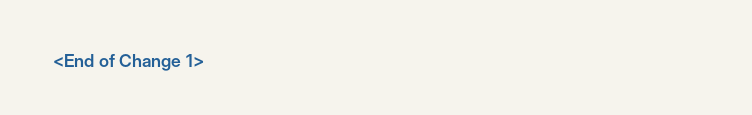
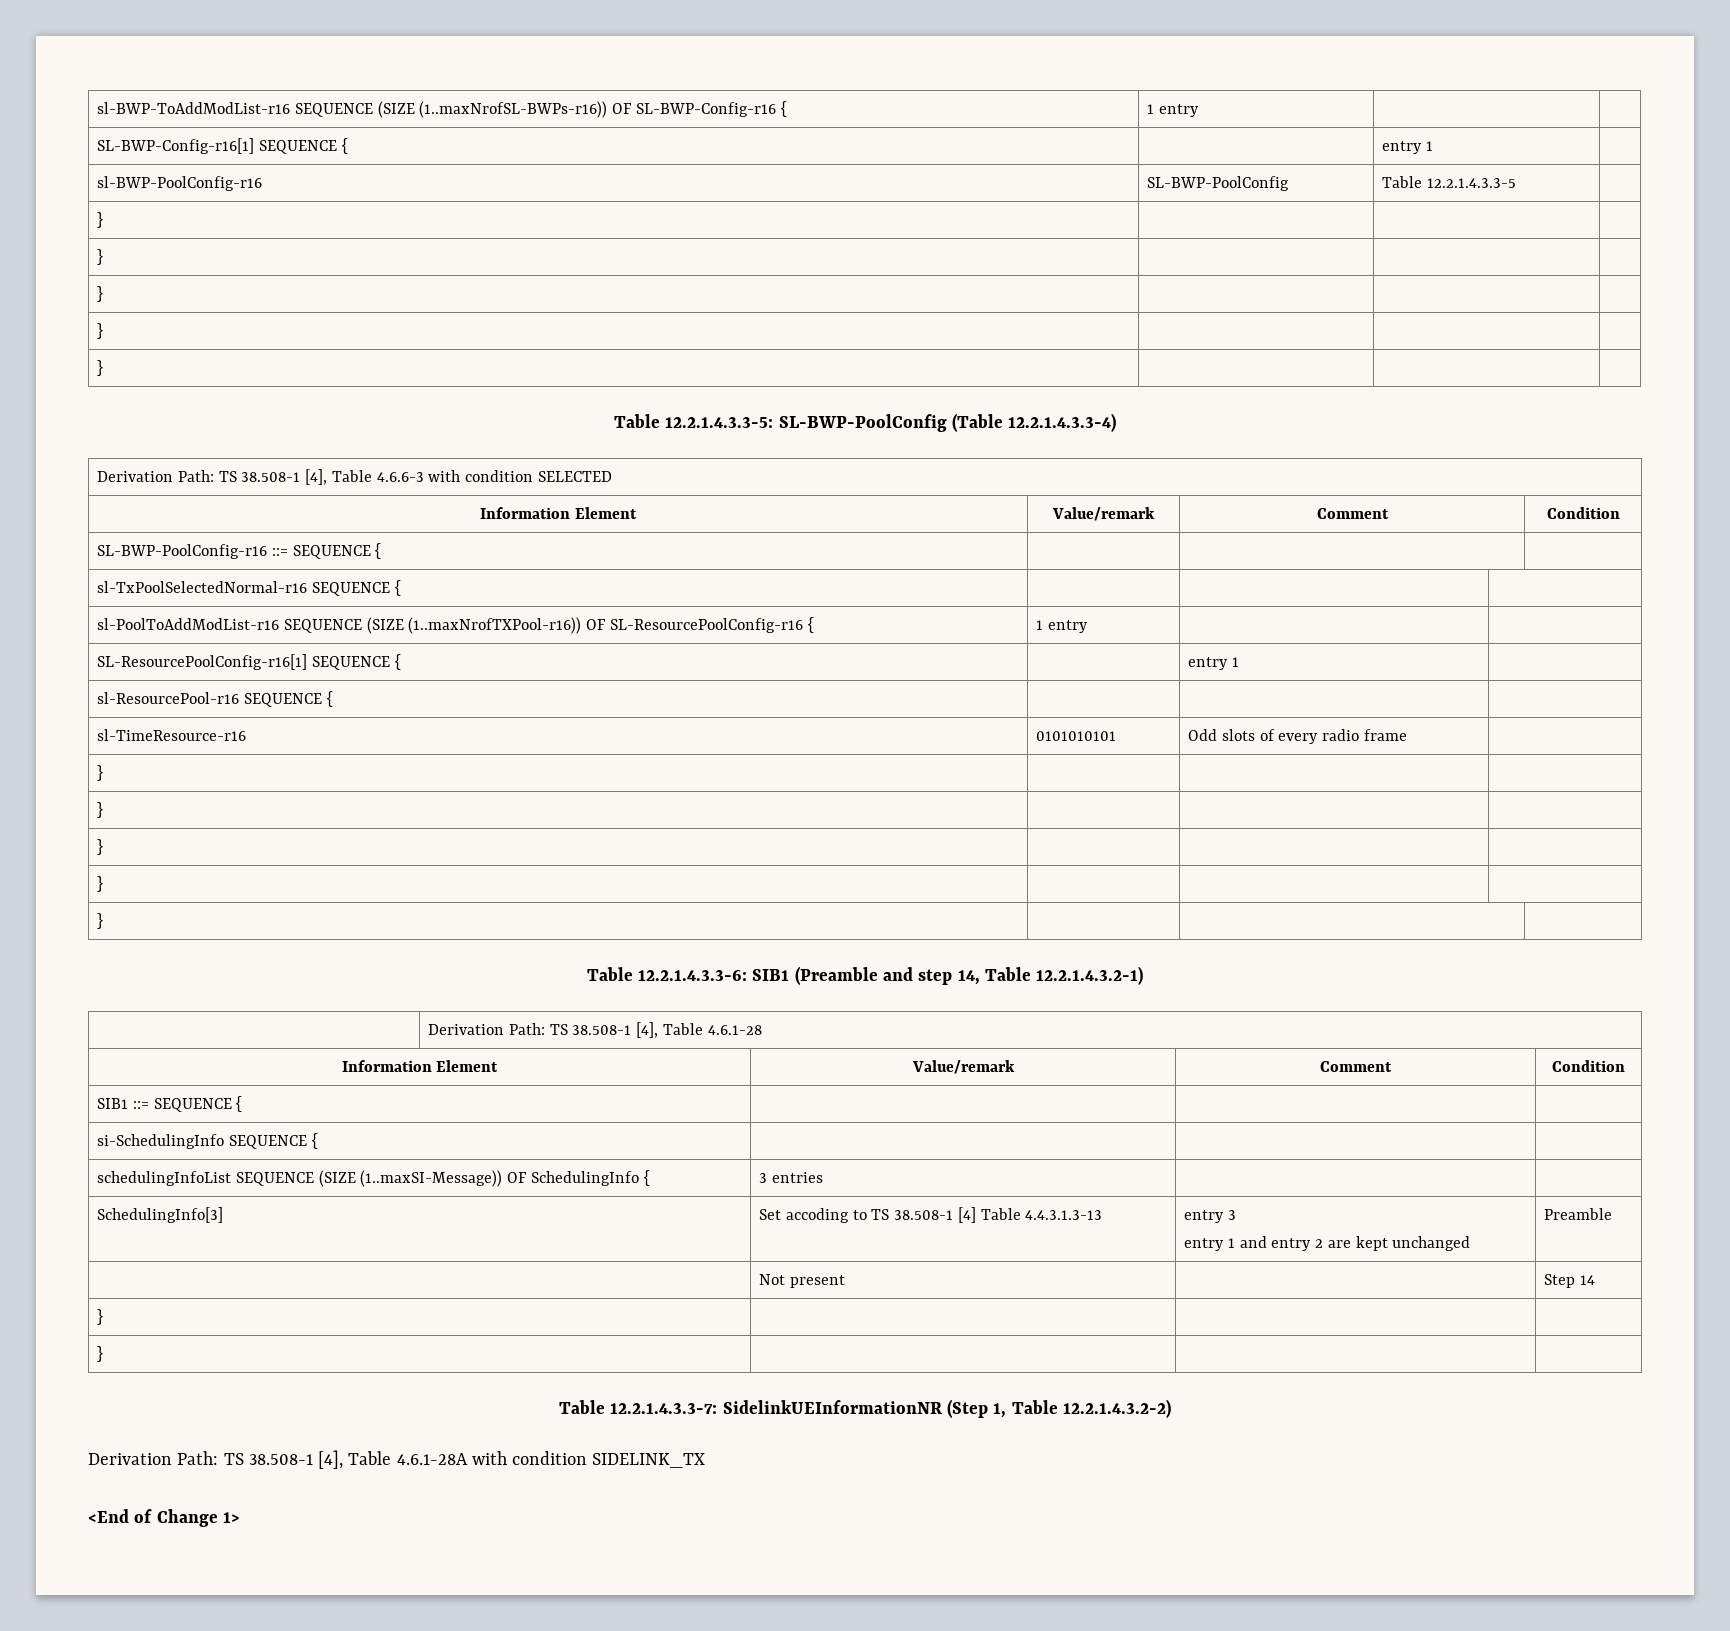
(53, 60) none -> [97,101,787,118] [1147,104,1199,117] [97,138,348,154] [1382,141,1433,154] [97,176,263,191] [1147,176,1290,191] [1382,176,1516,188] [97,212,104,228] [97,249,104,265] [97,286,104,302] [97,323,104,339] [97,360,104,376] [613,413,1117,432] [97,469,612,485] [480,507,637,519] [1052,507,1155,521] [1316,508,1389,519] [1546,507,1620,519] [97,543,382,559] [97,580,401,596] [97,617,814,634] [1036,620,1088,633] [97,654,401,670] [1188,657,1239,670] [97,691,333,707] [97,729,247,741] [1036,731,1117,741] [1188,729,1407,744] [97,765,104,781] [97,802,104,818] [97,839,104,855] [97,876,104,892] [97,913,104,929] [586,966,1144,985] [428,1022,762,1038] [341,1060,499,1072] [911,1060,1015,1074] [1320,1061,1392,1072] [1552,1060,1625,1072] [97,1096,243,1112] [97,1133,318,1149] [97,1170,650,1187] [759,1172,823,1183] [97,1207,224,1223] [759,1207,1103,1223] [1184,1210,1236,1223] [1184,1236,1471,1251] [1544,1208,1613,1220] [759,1274,845,1288] [1544,1274,1595,1288] [97,1309,104,1325] [97,1346,104,1362] [559,1399,1171,1418] [88,1450,706,1469] sl-BWP-ToAddModList-r16 SEQUENCE (SIZE (1..maxNrofSL-BWPs-r16)) OF SL-BWP-Config-r16 { | 1 entry | | // SL-BWP-Config-r16[1] SEQUENCE { | | entry 1 | // sl-BWP-PoolConfig-r16 | SL-BWP-PoolConfig | Table 12.2.1.4.3.3-5 | // } | | | // } | | | // } | | | // } | | | // } | | | // Table 12.2.1.4.3.3-5: SL-BWP-PoolConfig (Table 12.2.1.4.3.3-4) // Derivation Path: TS 38.508-1 [4], Table 4.6.6-3 with condition SELECTED // Information Element | Value/remark | Comment | Condition // SL-BWP-PoolConfig-r16 ::= SEQUENCE { | | | // sl-TxPoolSelectedNormal-r16 SEQUENCE { | | | // sl-PoolToAddModList-r16 SEQUENCE (SIZE (1..maxNrofTXPool-r16)) OF SL-ResourcePoolConfig-r16 { | 1 entry | | // SL-ResourcePoolConfig-r16[1] SEQUENCE { | | entry 1 | // sl-ResourcePool-r16 SEQUENCE { | | | // sl-TimeResource-r16 | 0101010101 | Odd slots of every radio frame | // } | | | // } | | | // } | | | // } | | | // } | | | // Table 12.2.1.4.3.3-6: SIB1 (Preamble and step 14, Table 12.2.1.4.3.2-1) // | Derivation Path: TS 38.508-1 [4], Table 4.6.1-28 // Information Element | Value/remark | Comment | Condition // SIB1 ::= SEQUENCE { | | | // si-SchedulingInfo SEQUENCE { | | | // schedulingInfoList SEQUENCE (SIZE (1..maxSI-Message)) OF SchedulingInfo { | 3 entries | | // SchedulingInfo[3] | Set accoding to TS 38.508-1 [4] Table 4.4.3.1.3-13 | entry 3 // entry 1 and entry 2 are kept unchanged | Preamble // | Not present | | Step 14 // } | | | // } | | | // Table 12.2.1.4.3.3-7: SidelinkUEInformationNR (Step 1, Table 12.2.1.4.3.2-2) // Derivation Path: TS 38.508-1 [4], Table 4.6.1-28A with condition SIDELINK_TX //

